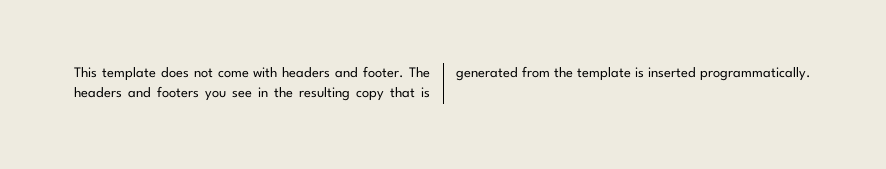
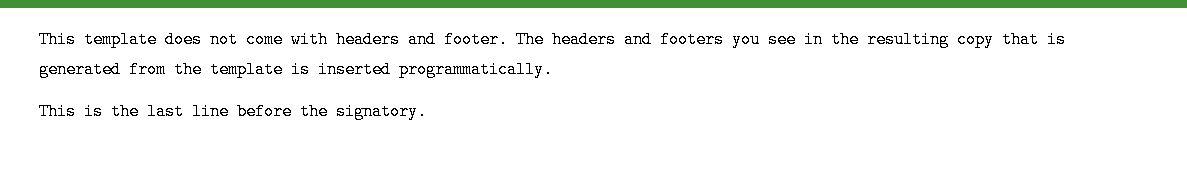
(811, 74) none -> [39,103,427,120] // This is the last line before the signatory.

